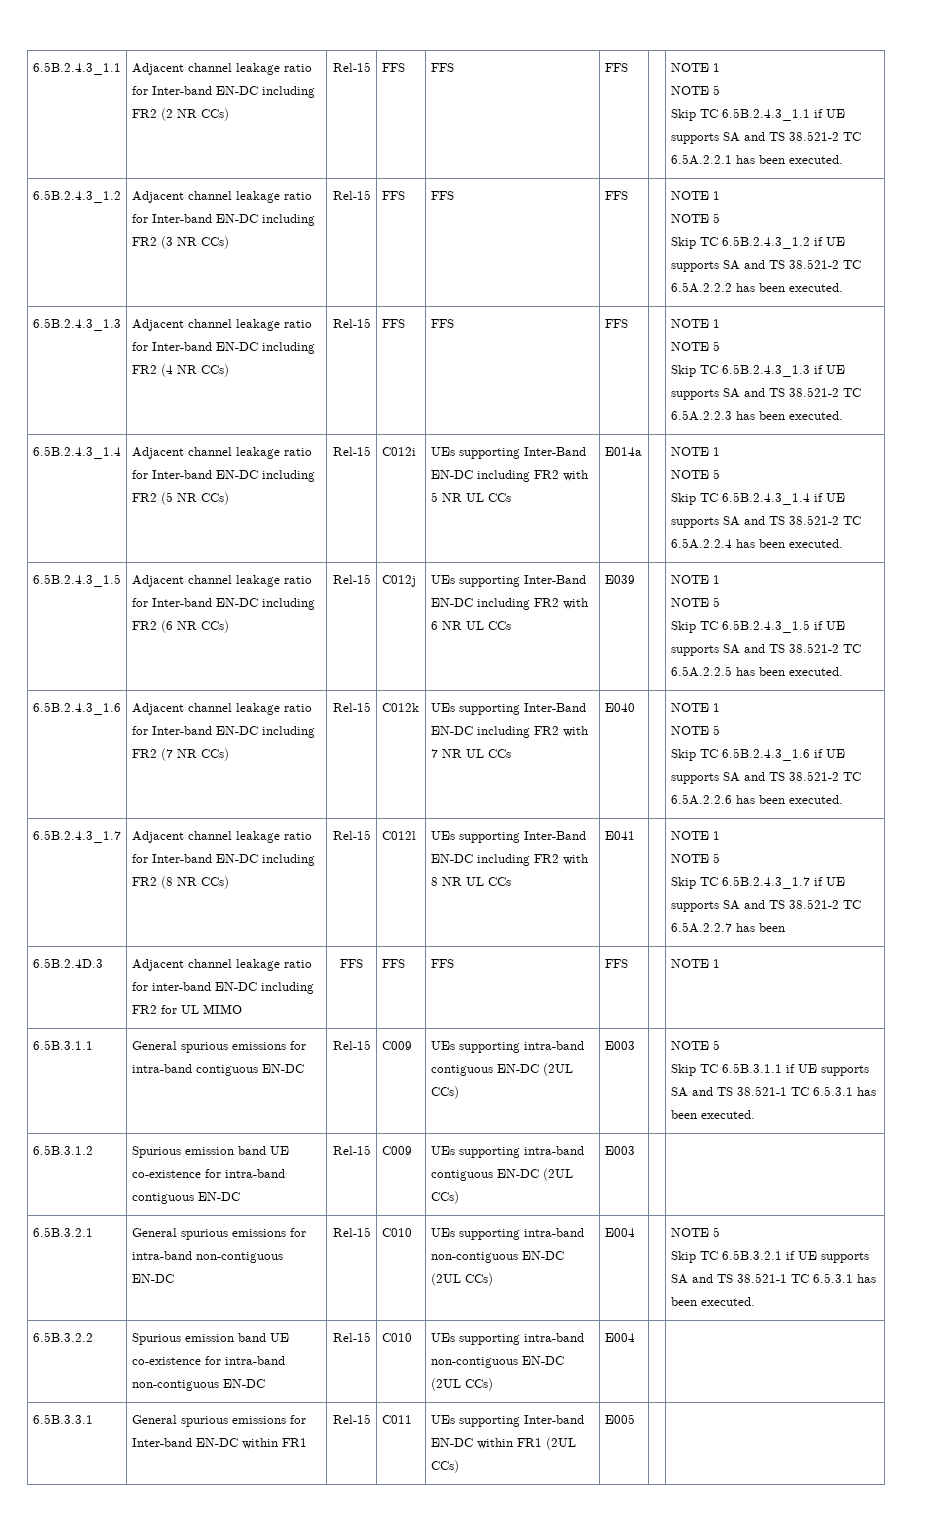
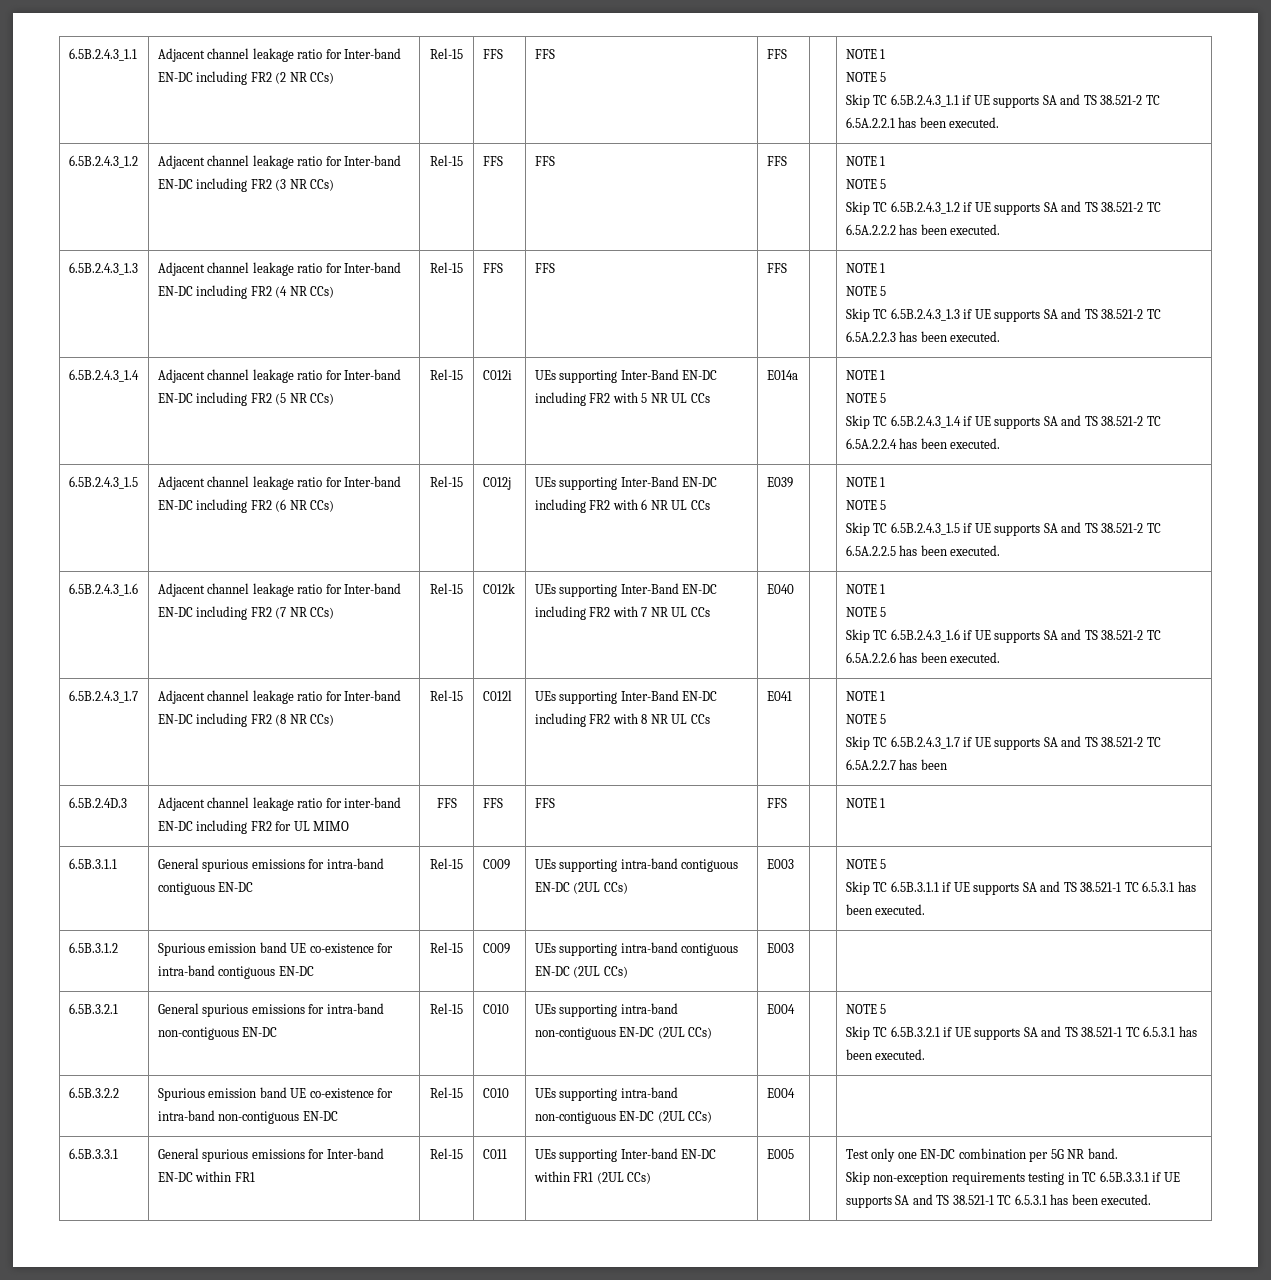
(635, 1419) none -> [845,1148,1118,1162] [845,1171,1180,1185] [845,1194,1152,1208] Test only one EN-DC combination per 5G NR band. // Skip non-exception requirements testing in TC 6.5B.3.3.1 if UE supports SA and TS 38.521-1 TC 6.5.3.1 has been executed.

